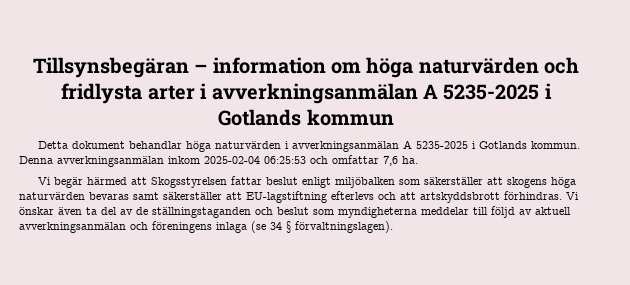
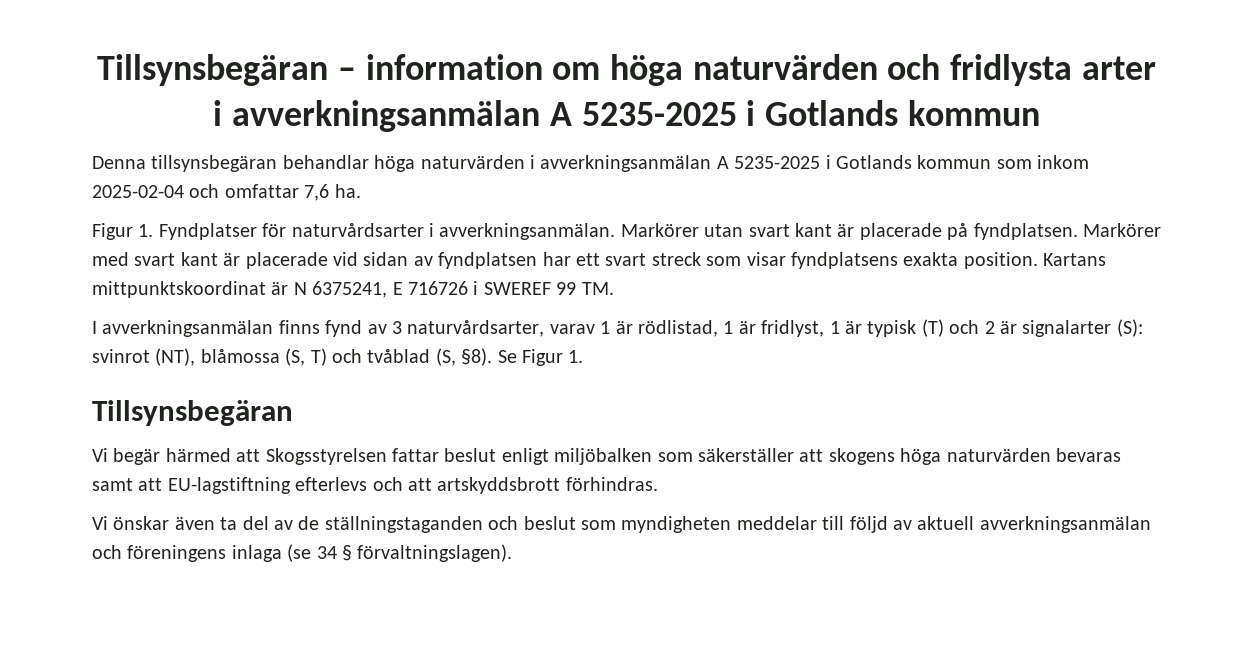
[38,141,126,149] Detta dokument -> [92,155,278,172] Denna tillsynsbegäran
[531,141,581,149] [19,156,164,167] kommun. Denna avverkningsanmälan -> [917,155,1032,169] kommun som
[264,156,306,164] 06:25:53 -> (184, 191) none
(418, 160) none -> [92,223,1161,240] [92,252,1107,269] [92,281,614,298] [92,319,1143,337] [92,348,584,366] [92,400,293,426] // Figur 1. Fyndplatser för naturvårdsarter i avverkningsanmälan. Markörer utan svart kant är placerade på fyndplatsen. Markörer med svart kant är placerade vid sidan av fyndplatsen har ett svart streck som visar fyndplatsens exakta position. Kartans mittpunktskoordinat är N 6375241, E 716726 i SWEREF 99 TM. // I avverkningsanmälan finns fynd av 3 naturvårdsarter, varav 1 är rödlistad, 1 är fridlyst, 1 är typisk (T) och 2 är signalarter (S): svinrot (NT), blåmossa (S, T) och tvåblad (S, §8). Se Figur 1. // Tillsynsbegäran
[163,192,222,200] säkerställer -> (133, 484) none
(562, 195) none -> (658, 484) //
[338,207,417,218] myndigheterna -> [621,516,732,533] myndigheten

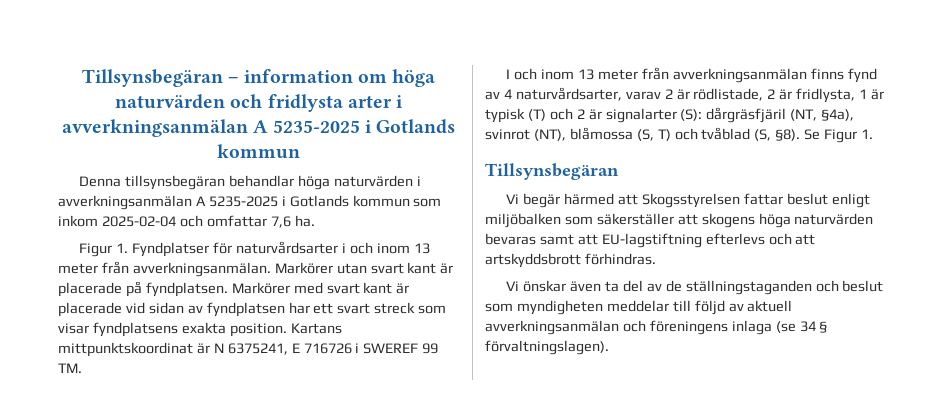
(434, 230) none -> [349,242,430,254] [58,261,129,274] och inom 13 meter från
(97, 327) none -> [514,67,669,80] och inom 13 meter från
[392,321,402,334] 3 -> [503,89,512,99] 4
[600,320,825,337] 1 är rödlistad, 1 är fridlyst, -> [664,88,856,103] 2 är rödlistade, 2 är fridlysta,
(1143, 328) none -> [706,107,855,123] dårgräsfjäril (NT, §4a),

